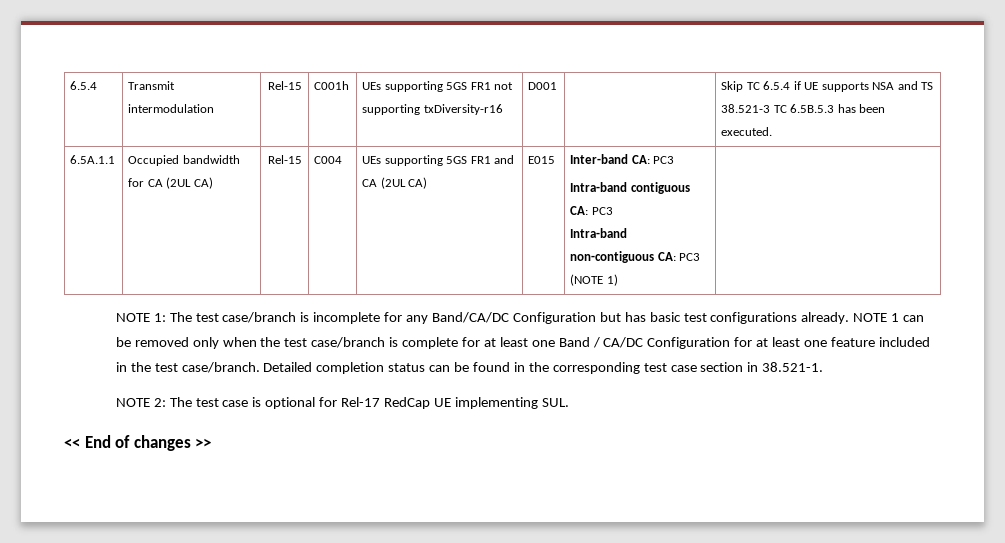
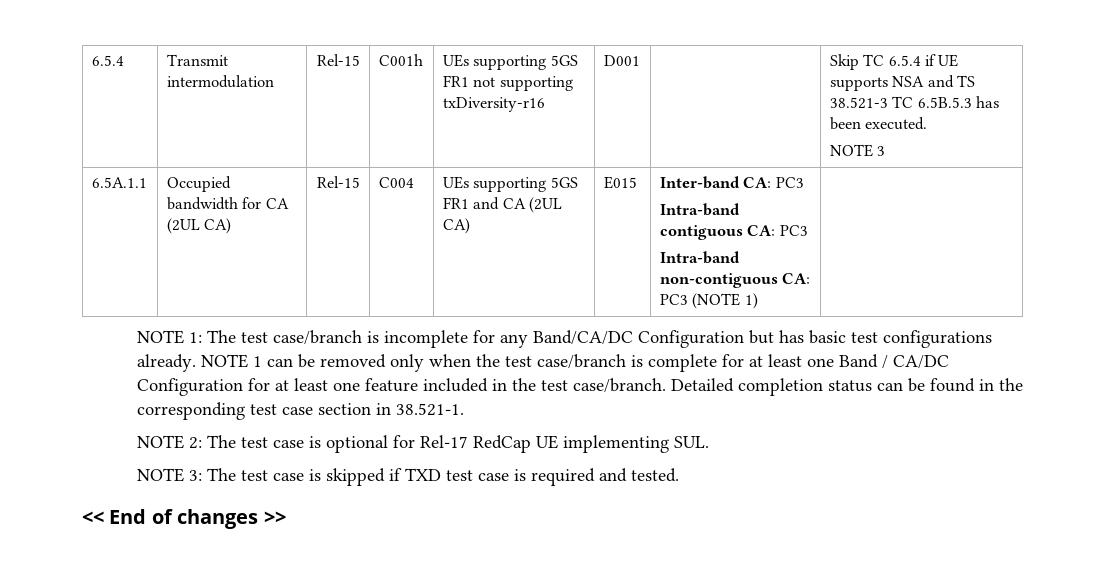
(773, 131) none -> [829,144,886,157] // NOTE 3
(569, 402) none -> [136,468,679,486] // NOTE 3: The test case is skipped if TXD test case is required and tested.

